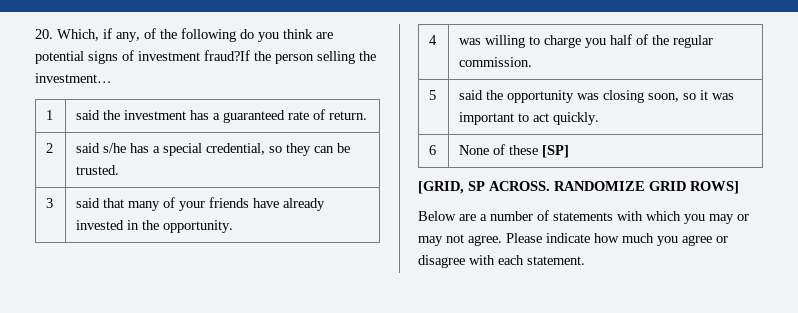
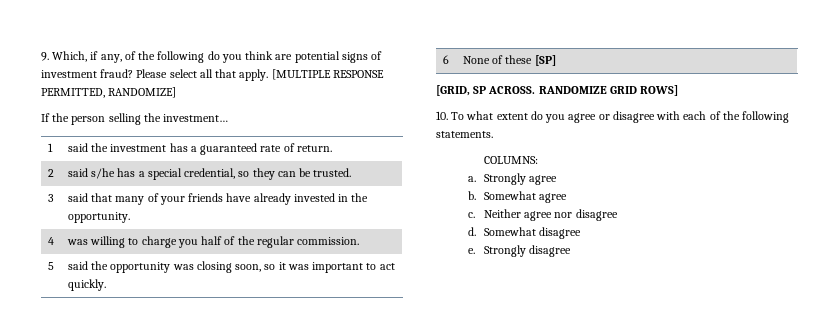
[35,29,53,39] 20. -> [41,52,49,61] 9.
[204,50,250,61] fraud?If -> [100,69,384,81] [41,87,177,98] [41,113,50,122] fraud? Please select all that apply. [MULTIPLE RESPONSE PERMITTED, RANDOMIZE] // If
[418,210,749,224] [418,233,654,246] Below are a number of statements with which you may or may not agree. Please indicate how much -> [436,111,543,120] 10. To what extent do
[527,256,585,265] statement. -> [709,111,790,123] [436,131,493,138] [483,156,538,164] [467,173,558,185] [467,191,568,203] [467,209,618,221] [467,227,582,239] [467,245,572,257] of the following statements. // COLUMNS: // a. Strongly agree // b. Somewhat agree // c. Neither agree nor disagree // d. Somewhat disagree // e. Strongly disagree

